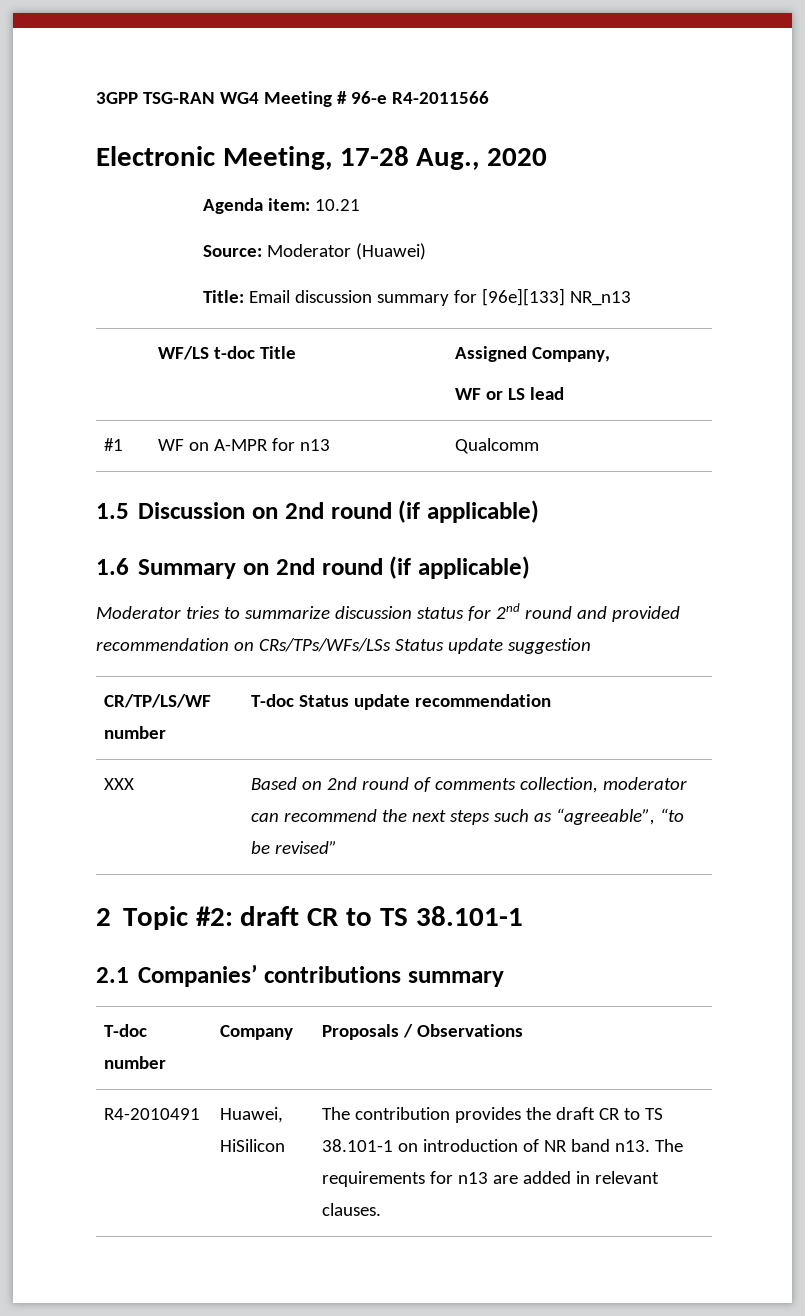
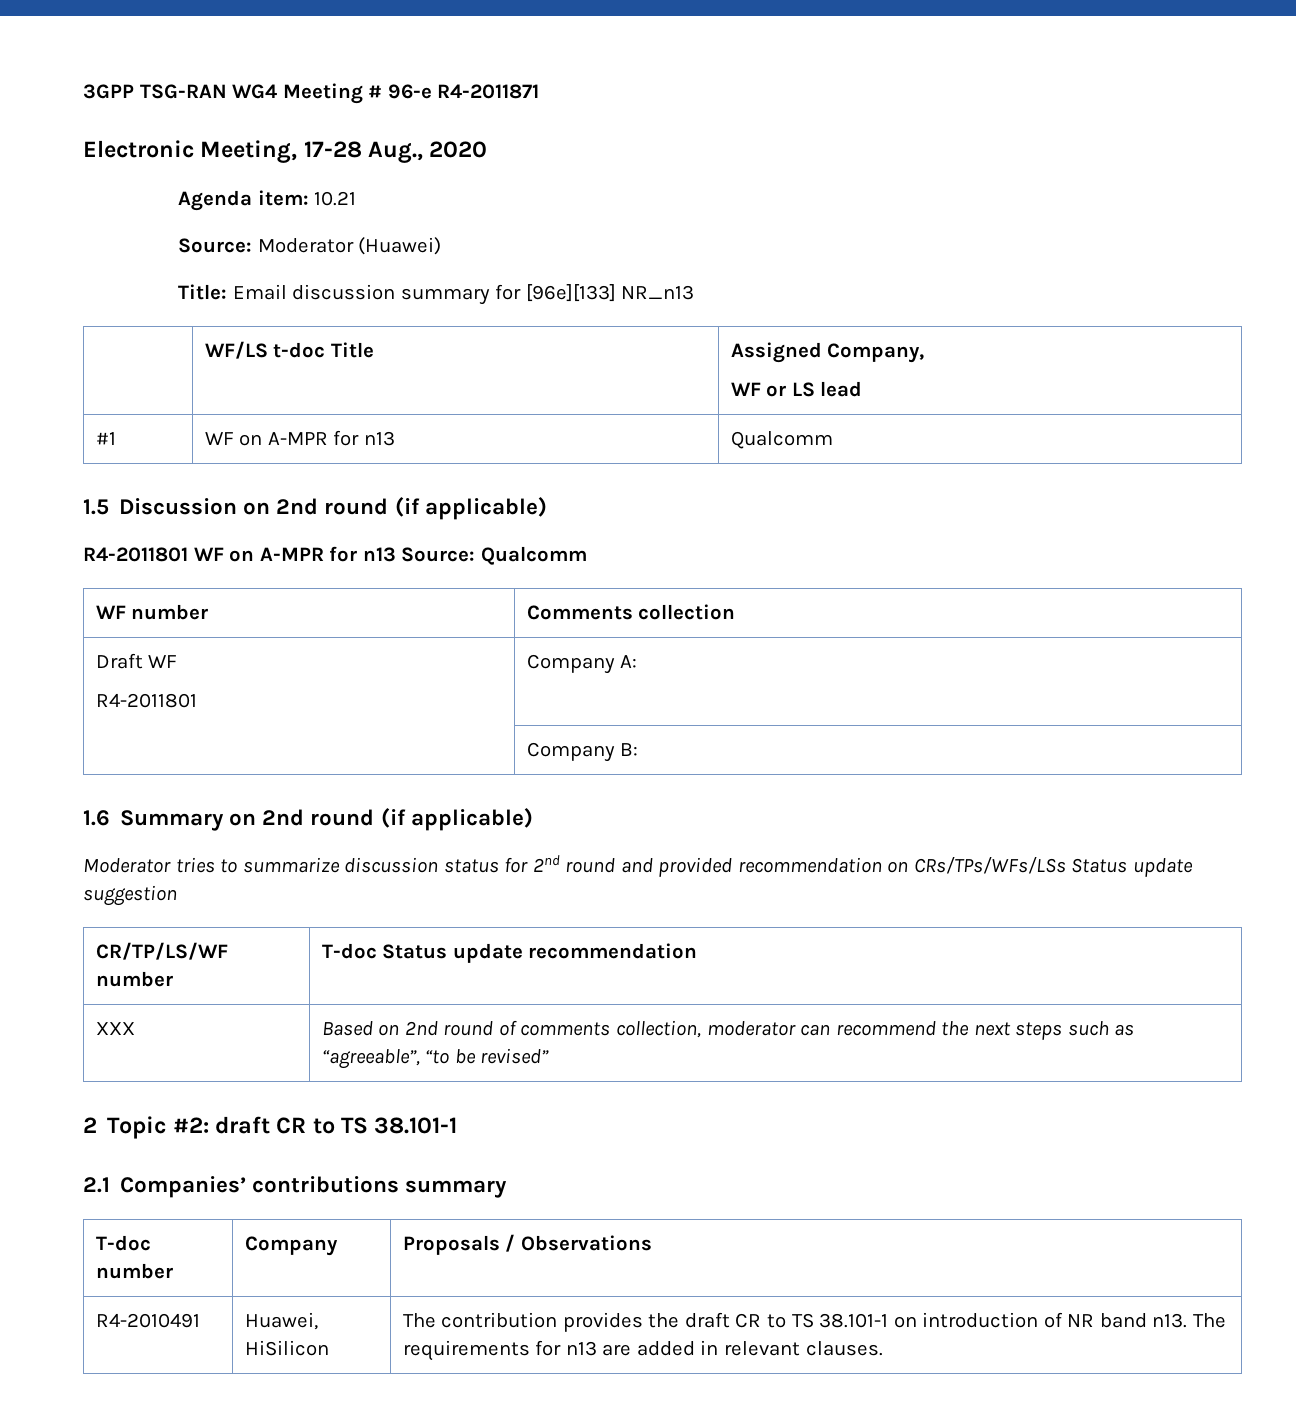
[391,91,489,104] R4-2011566 -> [437,84,540,99] R4-2011871
(539, 511) none -> [83,546,587,565] [95,604,209,620] [526,604,736,620] [95,653,178,669] [95,693,197,708] [526,654,638,674] [526,742,639,762] // R4-2011801 WF on A-MPR for n13 Source: Qualcomm // WF number | Comments collection // Draft WF // R4-2011801 | Company A: // | Company B:

